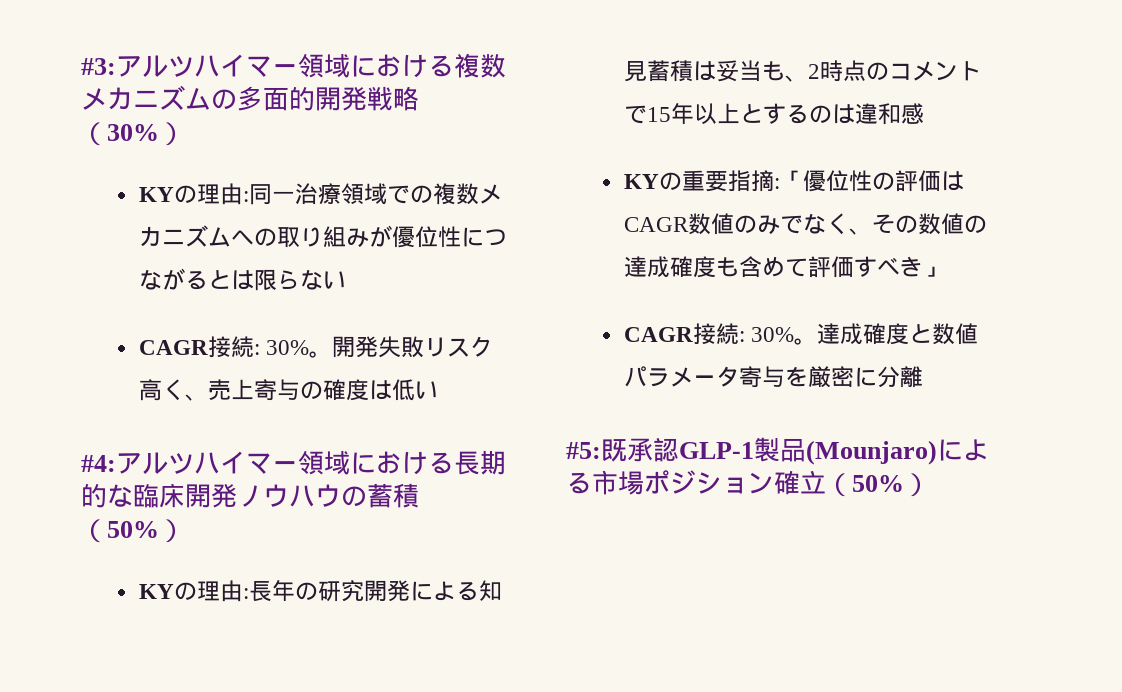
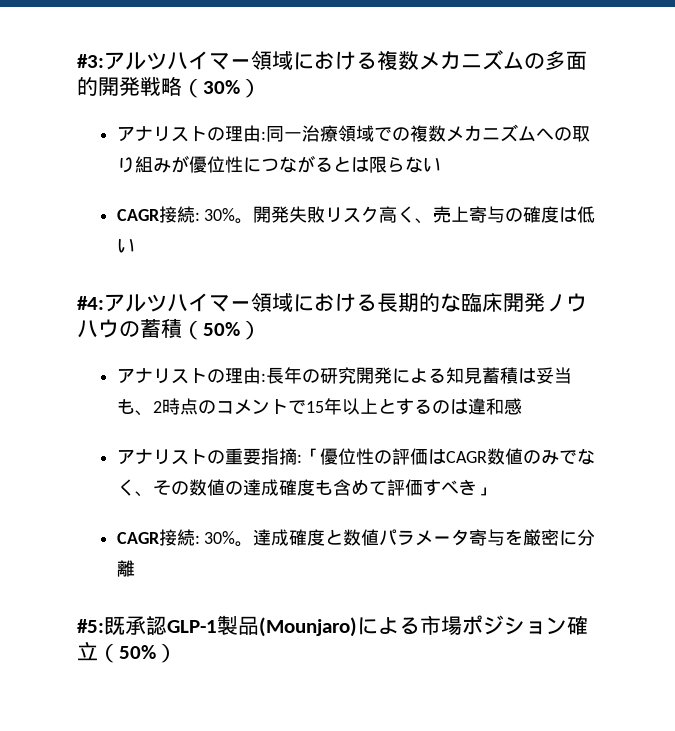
[139,187,175,202] KY -> [116,126,207,142] アナリスト
[139,584,175,599] KY -> [116,368,207,384] アナリスト
[624,174,660,189] KY -> [116,449,207,465] アナリスト

